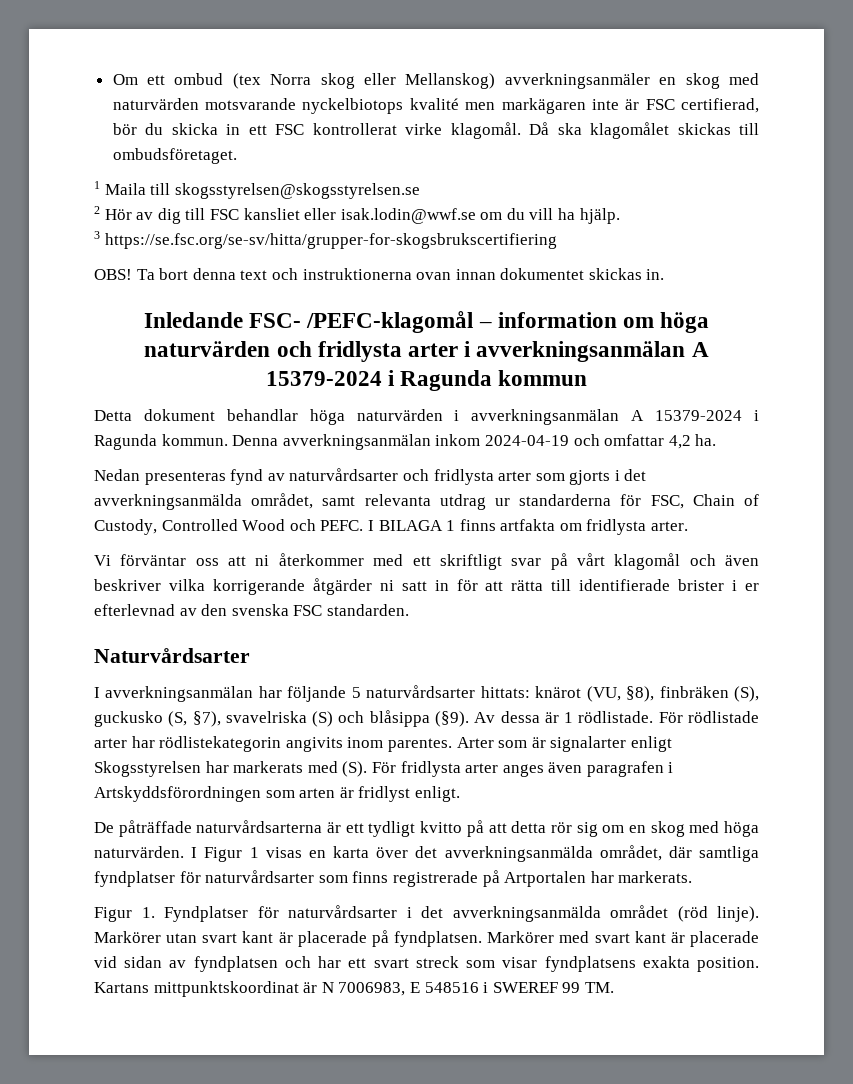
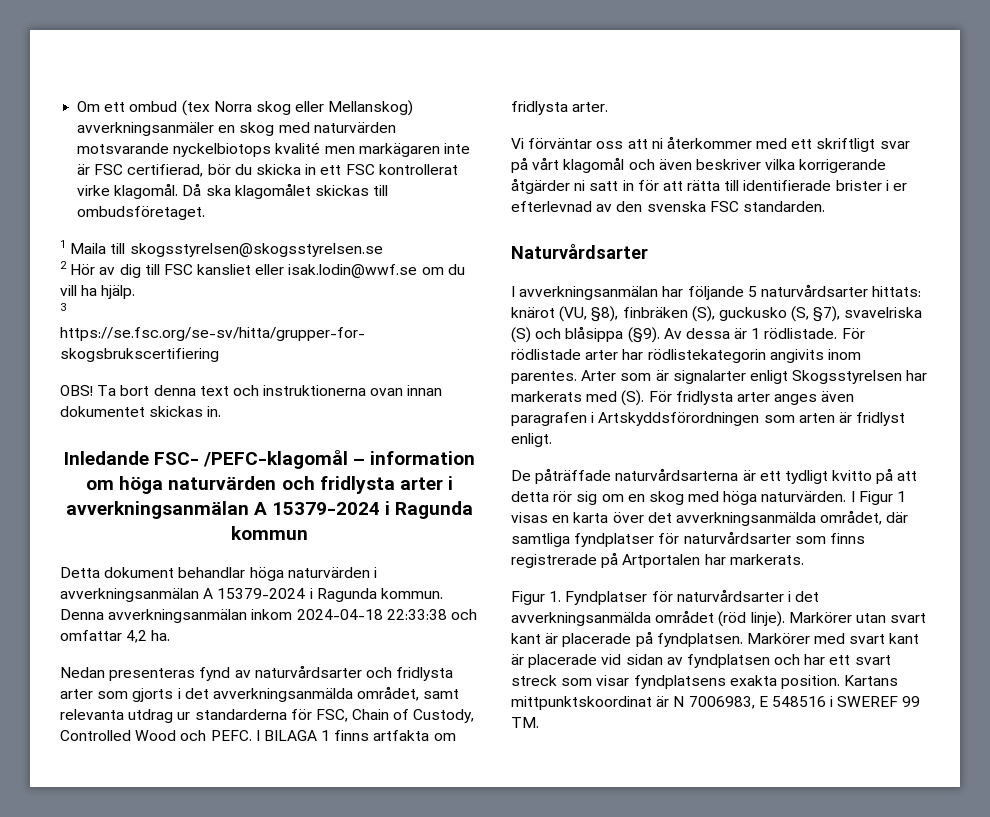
[484,435,569,446] 2024-04-19 -> [296,609,447,620] 2024-04-18 22:33:38

